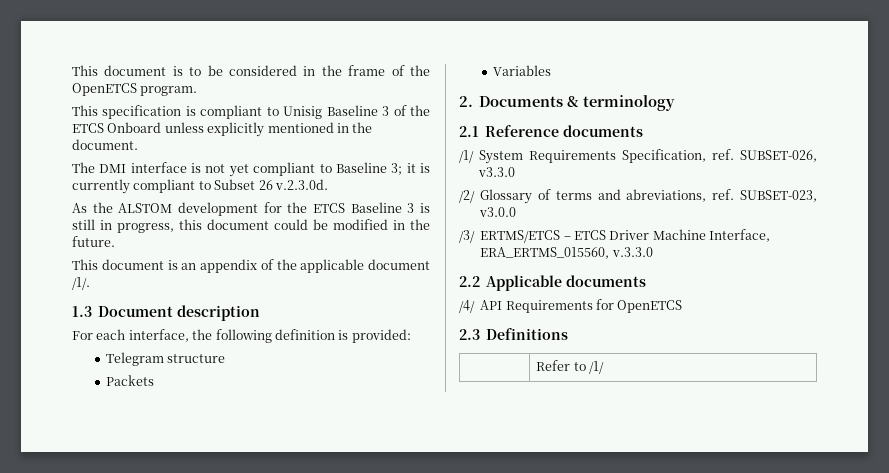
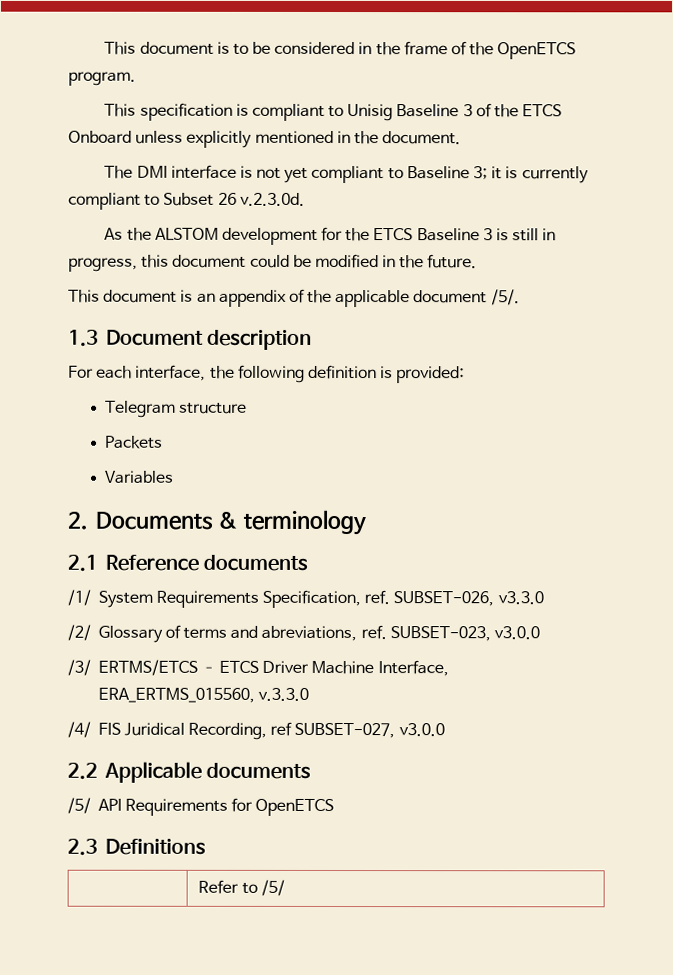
[72,277,90,290] /1/. -> [490,289,520,306] /5/.
(653, 252) none -> [67,721,445,740] // /4/ FIS Juridical Recording, ref SUBSET-027, v3.0.0
[459,300,475,313] /4/ -> [67,797,91,814] /5/
[589,361,605,374] /1/ -> [260,879,285,896] /5/

